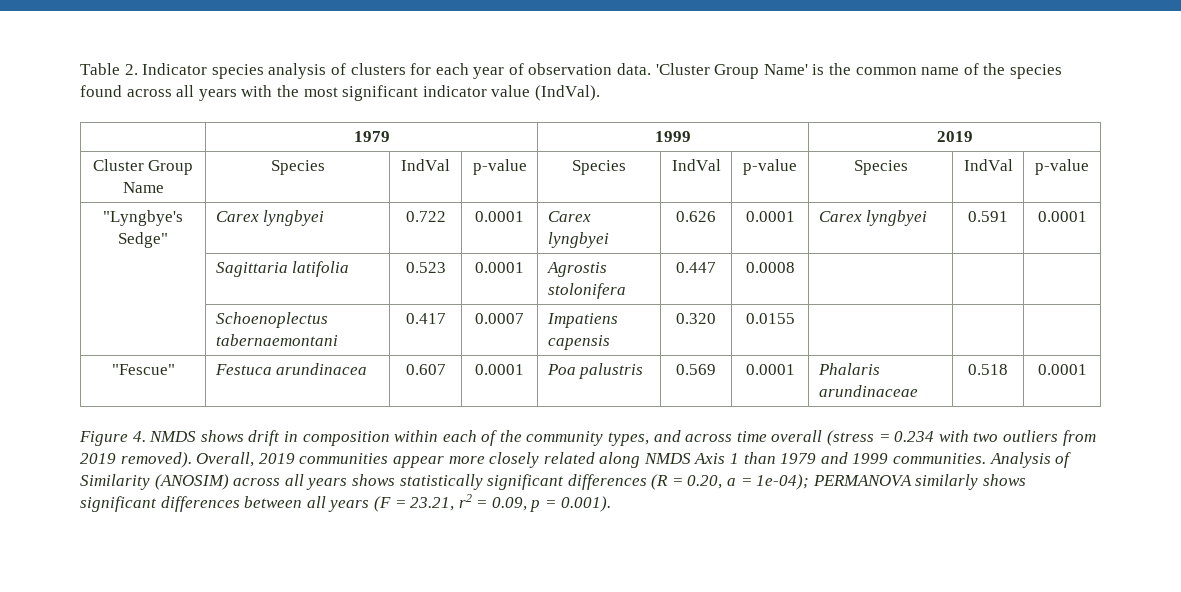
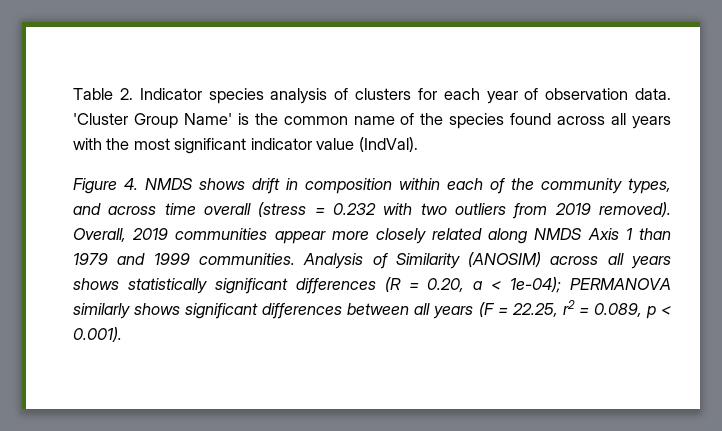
[353,131,390,142] [655,131,692,142] [936,131,973,142] [92,159,194,175] [122,182,164,193] [270,160,325,175] [401,159,450,171] [472,159,527,175] [572,160,626,175] [671,159,721,171] [743,159,797,175] [853,160,908,175] [963,159,1013,171] [1035,159,1089,175] [103,210,183,226] [118,232,168,248] [215,210,325,226] [405,211,446,222] [475,211,524,222] [547,211,591,222] [547,232,609,248] [676,211,716,222] [745,211,795,222] [818,210,928,226] [968,211,1008,222] [1037,211,1087,222] [215,261,350,277] [405,262,446,273] [475,262,524,273] [546,262,607,277] [547,283,626,299] [676,262,716,273] [745,262,795,273] [215,312,328,328] [215,334,338,346] [405,313,446,324] [475,313,524,324] [546,313,618,328] [547,335,610,350] [676,313,716,324] [745,313,795,324] [111,364,175,375] [214,363,368,375] [405,364,446,375] [475,364,524,375] [546,363,644,379] [676,364,716,375] [745,364,795,375] [817,363,880,375] [818,385,918,397] [968,364,1008,375] [1037,364,1087,375] // | 1979 | 1999 | 2019 // Cluster Group Name | Species | IndVal | p-value | Species | IndVal | p-value | Species | IndVal | p-value // "Lyngbye's Sedge" | Carex lyngbyei | 0.722 | 0.0001 | Carex lyngbyei | 0.626 | 0.0001 | Carex lyngbyei | 0.591 | 0.0001 // | Sagittaria latifolia | 0.523 | 0.0001 | Agrostis stolonifera | 0.447 | 0.0008 | | | // | Schoenoplectus tabernaemontani | 0.417 | 0.0007 | Impatiens capensis | 0.320 | 0.0155 | | | // "Fescue" | Festuca arundinacea | 0.607 | 0.0001 | Poa palustris | 0.569 | 0.0001 | Phalaris arundinaceae | 0.518 | 0.0001 -> (418, 144) none
[894,431,935,442] 0.234 -> [333,203,376,215] 0.232
[740,478,752,486] = -> [491,281,502,290] <
[410,497,455,511] 23.21, -> [511,303,558,317] 22.25,
[491,497,557,512] 0.09, p = -> [593,303,671,319] 0.089, p <

